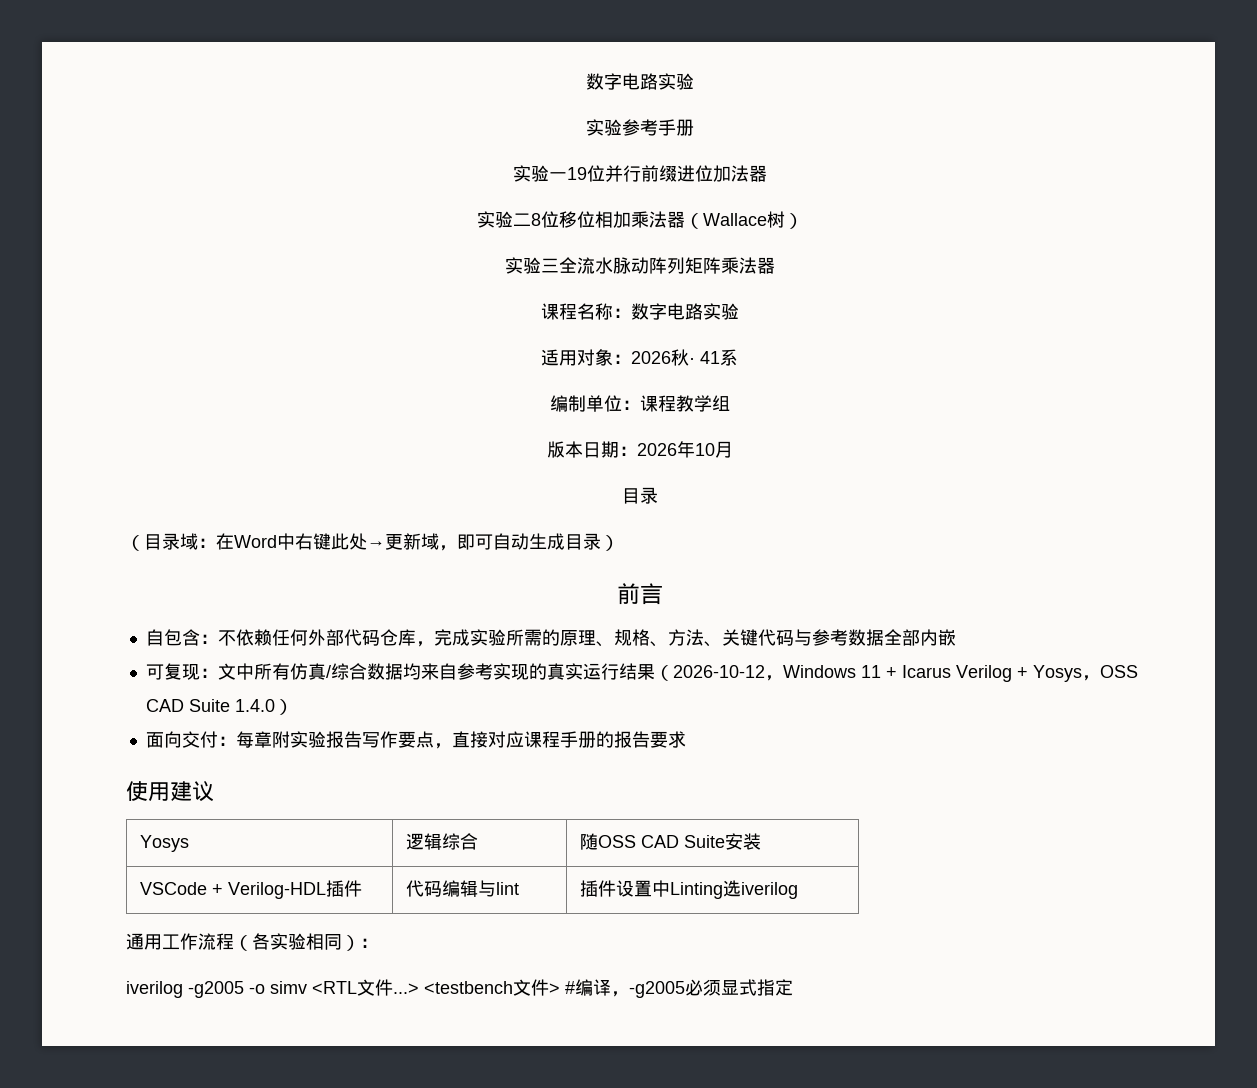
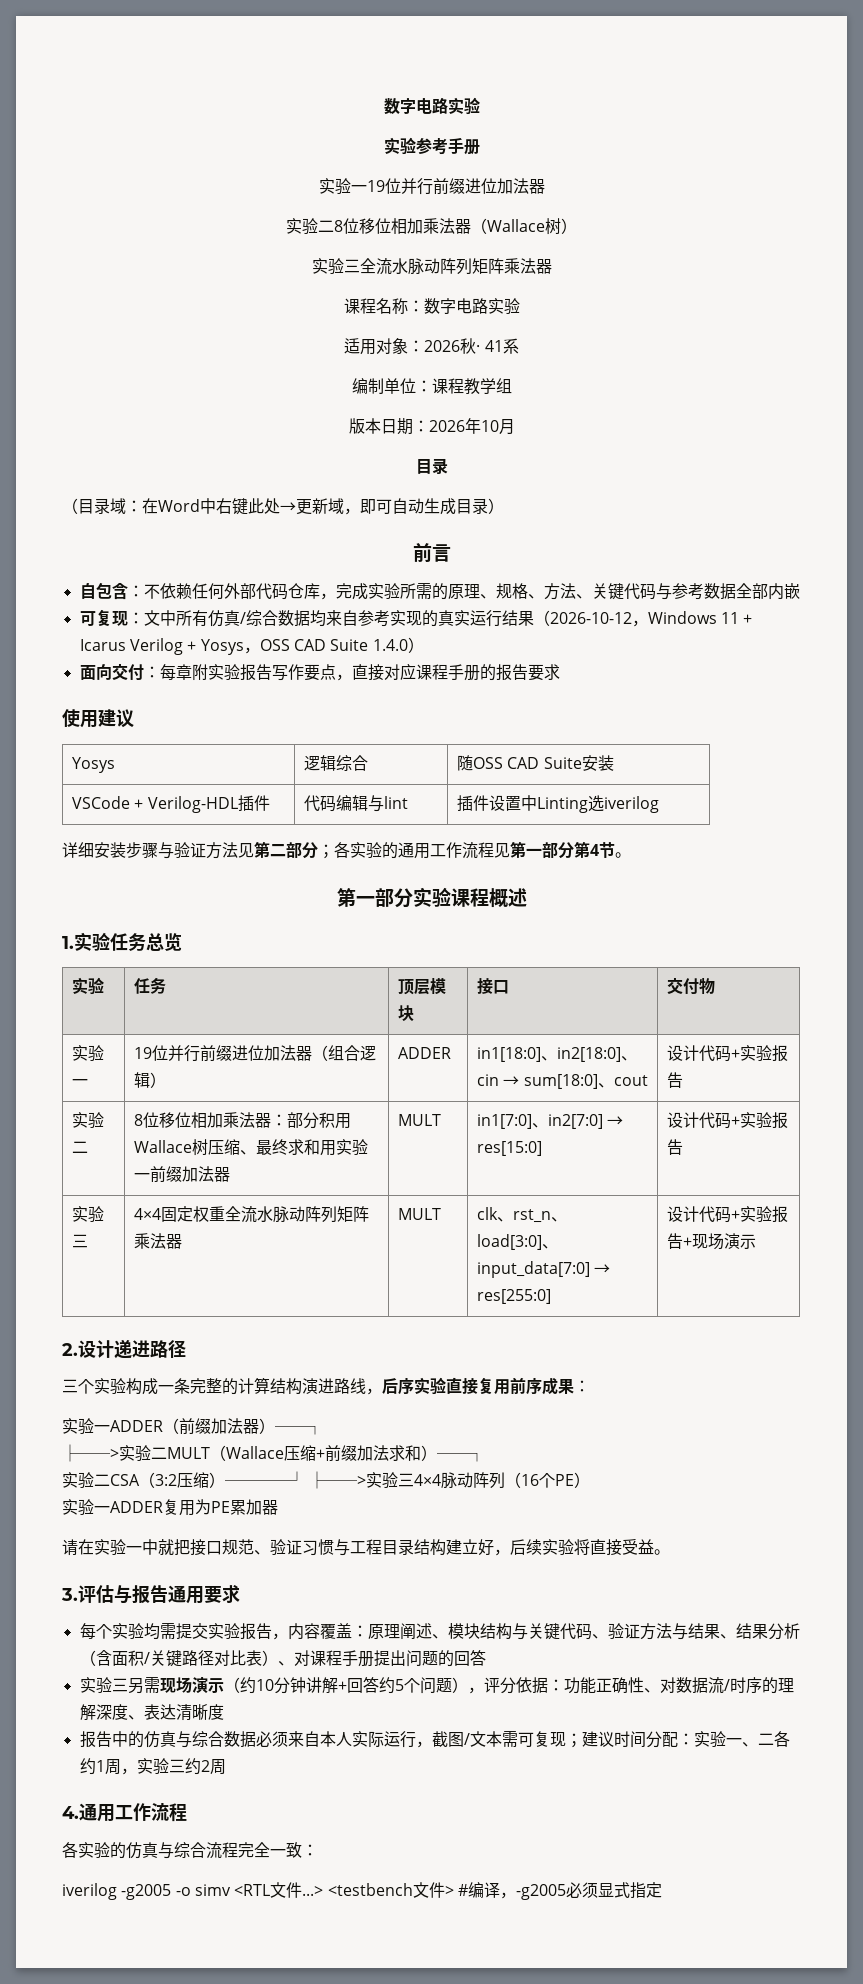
[126,933,360,951] 通用工作流程（各实验相同） -> [62,841,631,859] [336,887,527,908] [62,932,182,951] [72,977,105,995] [134,977,167,994] [398,978,447,995] [398,1005,415,1022] [477,978,510,994] [667,978,716,995] [72,1045,105,1061] [72,1079,89,1086] [134,1045,377,1062] [134,1072,167,1088] [398,1047,452,1059] [477,1047,638,1062] [477,1074,648,1089] [667,1045,789,1062] [667,1072,684,1088] [72,1112,105,1128] [72,1141,89,1153] [134,1112,352,1129] [134,1139,369,1156] [134,1166,231,1183] [398,1114,442,1126] [477,1114,624,1129] [477,1141,543,1156] [667,1112,789,1129] [667,1139,684,1155] [72,1206,105,1222] [72,1234,89,1248] [134,1206,370,1223] [134,1233,183,1249] [398,1208,442,1220] [477,1207,568,1223] [477,1234,559,1250] [477,1261,611,1278] [477,1289,552,1304] [667,1206,789,1223] [667,1233,757,1250] [62,1339,186,1359] [62,1377,590,1395] [62,1418,323,1435] [62,1444,485,1462] [62,1471,591,1489] [62,1499,278,1516] [62,1539,670,1556] [61,1584,240,1604] [79,1623,800,1640] [79,1650,486,1667] [79,1677,794,1694] [79,1704,224,1721] [79,1731,790,1748] [79,1758,226,1775] [62,1803,187,1822] [62,1842,302,1859] 详细安装步骤与验证方法见第二部分；各实验的通用工作流程见第一部分第4节。 // 第一部分实验课程概述 // 1.实验任务总览 // 实验 | 任务 | 顶层模块 | 接口 | 交付物 // 实验一 | 19位并行前缀进位加法器（组合逻辑） | ADDER | in1[18:0]、in2[18:0]、cin → sum[18:0]、cout | 设计代码+实验报告 // 实验二 | 8位移位相加乘法器：部分积用Wallace树压缩、最终求和用实验一前缀加法器 | MULT | in1[7:0]、in2[7:0] → res[15:0] | 设计代码+实验报告 // 实验三 | 4×4固定权重全流水脉动阵列矩阵乘法器 | MULT | clk、rst_n、load[3:0]、input_data[7:0] → res[255:0] | 设计代码+实验报告+现场演示 // 2.设计递进路径 // 三个实验构成一条完整的计算结构演进路线，后序实验直接复用前序成果： // 实验一ADDER（前缀加法器）──┐ // ├──>实验二MULT（Wallace压缩+前缀加法求和）──┐ // 实验二CSA（3:2压缩）────┘ ├──>实验三4×4脉动阵列（16个PE） // 实验一ADDER复用为PE累加器 // 请在实验一中就把接口规范、验证习惯与工程目录结构建立好，后续实验将直接受益。 // 3.评估与报告通用要求 // 每个实验均需提交实验报告，内容覆盖：原理阐述、模块结构与关键代码、验证方法与结果、结果分析（含面积/关键路径对比表）、对课程手册提出问题的回答 // 实验三另需现场演示（约10分钟讲解+回答约5个问题），评分依据：功能正确性、对数据流/时序的理解深度、表达清晰度 // 报告中的仿真与综合数据必须来自本人实际运行，截图/文本需可复现；建议时间分配：实验一、二各约1周，实验三约2周 // 4.通用工作流程 // 各实验的仿真与综合流程完全一致

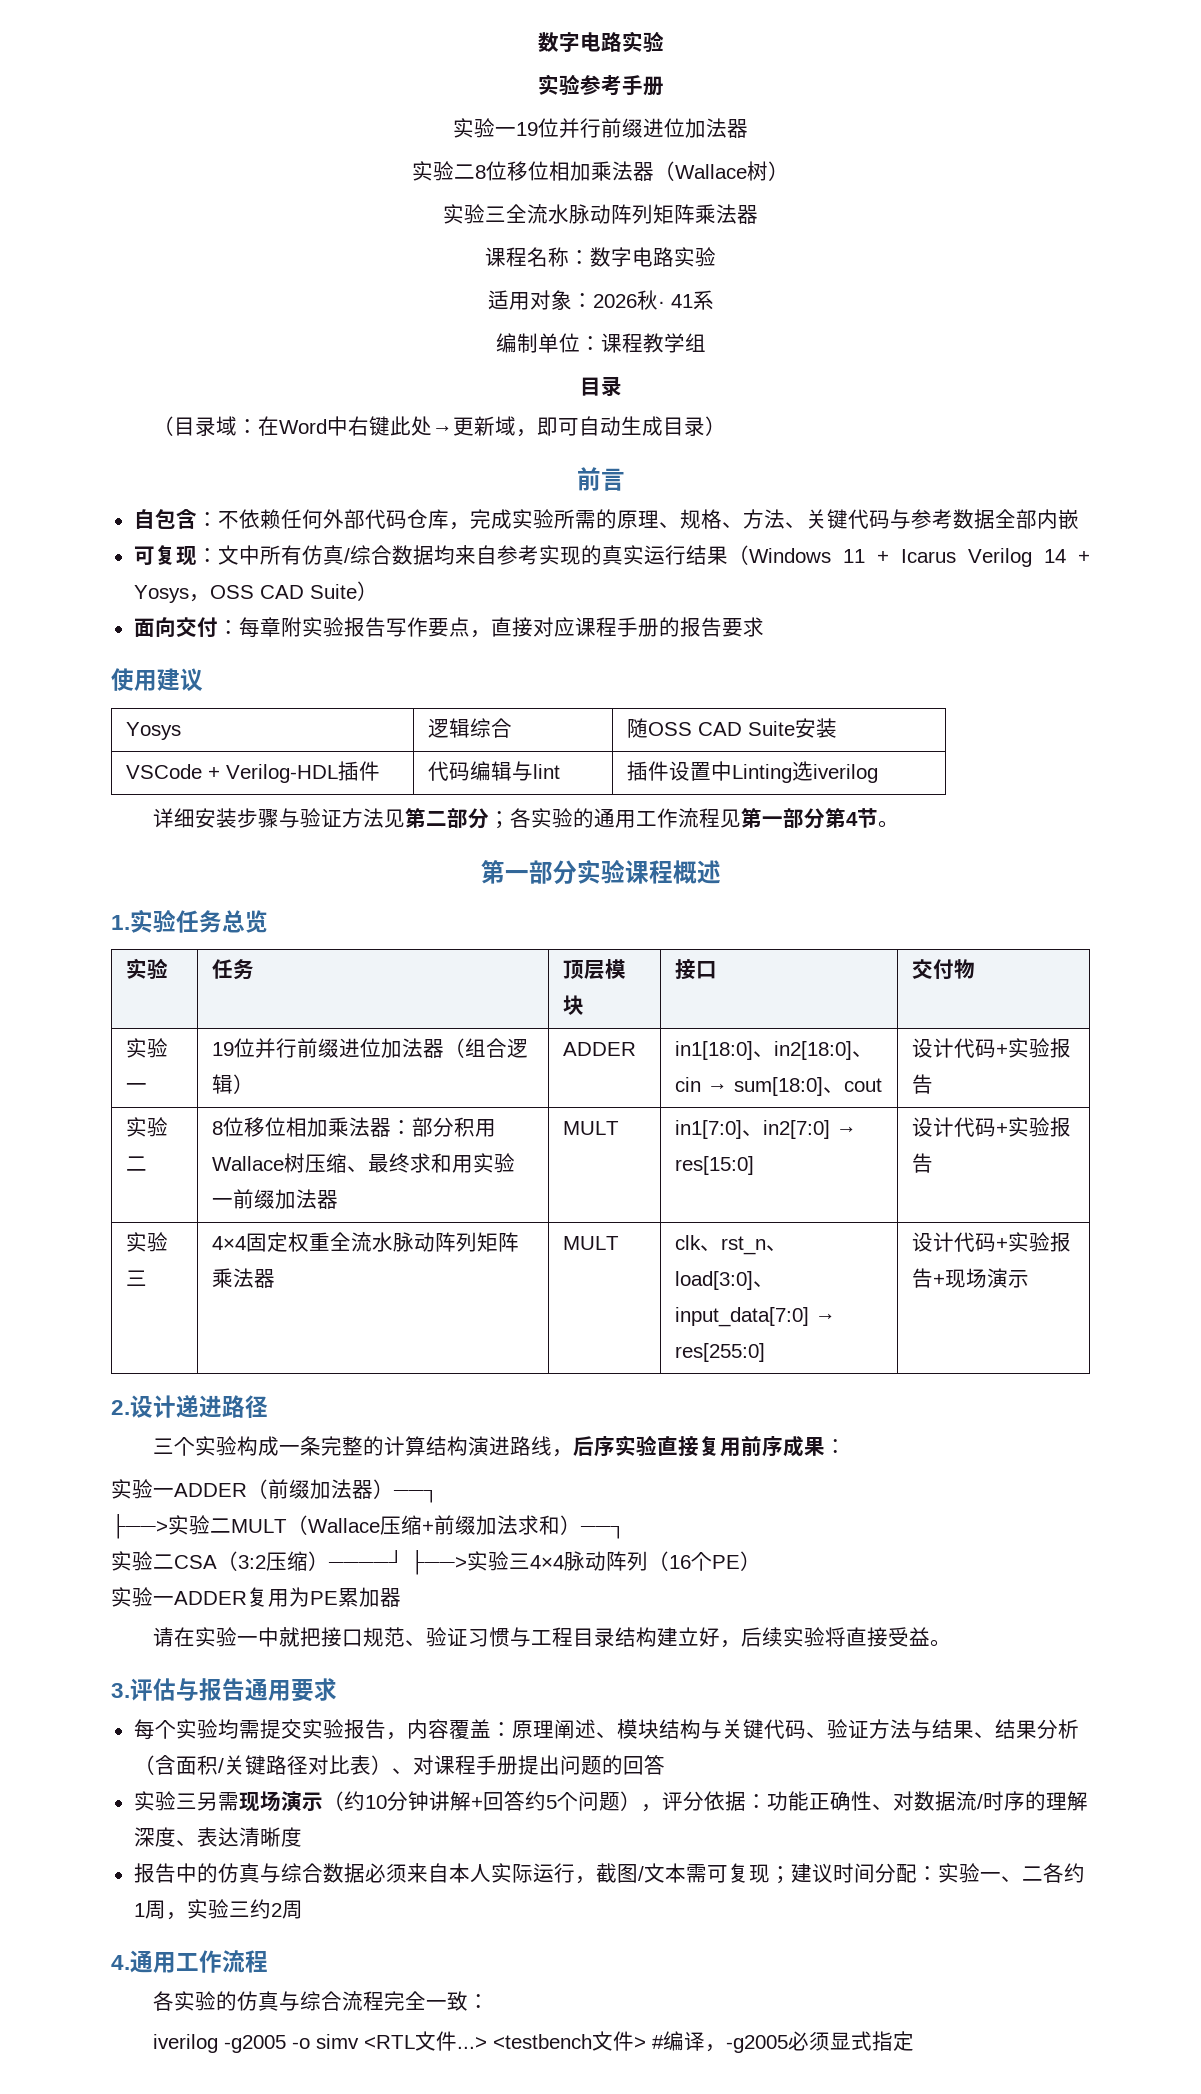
[348,418,515,435] // 版本日期：2026年10月 -> (706, 342) none
[549,612,648,627] 2026-10-12， -> (749, 555) none
(183, 646) none -> [1043,549,1066,563] 14
[372,639,408,651] 1.4.0 -> (357, 591) none

